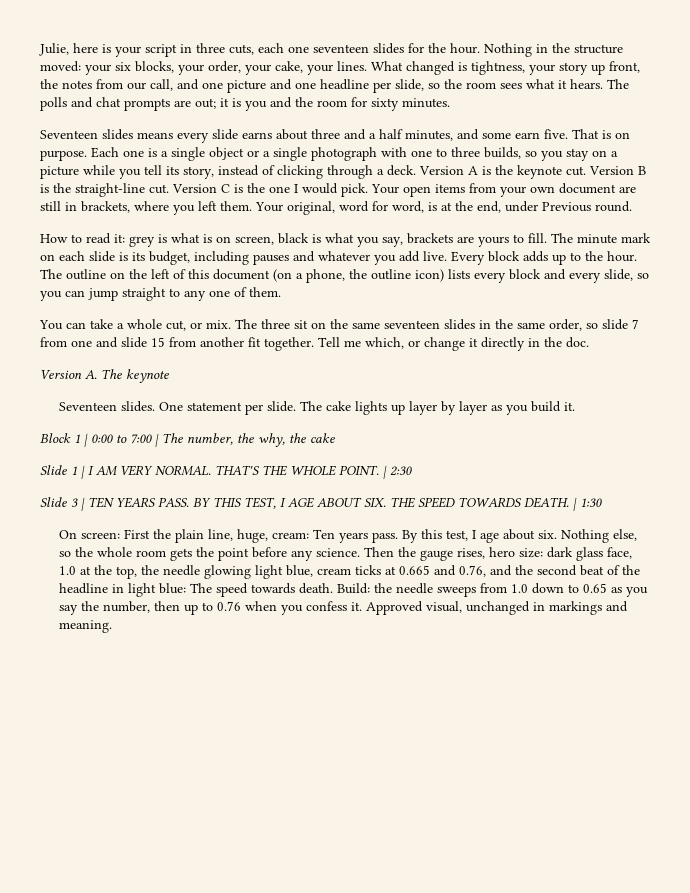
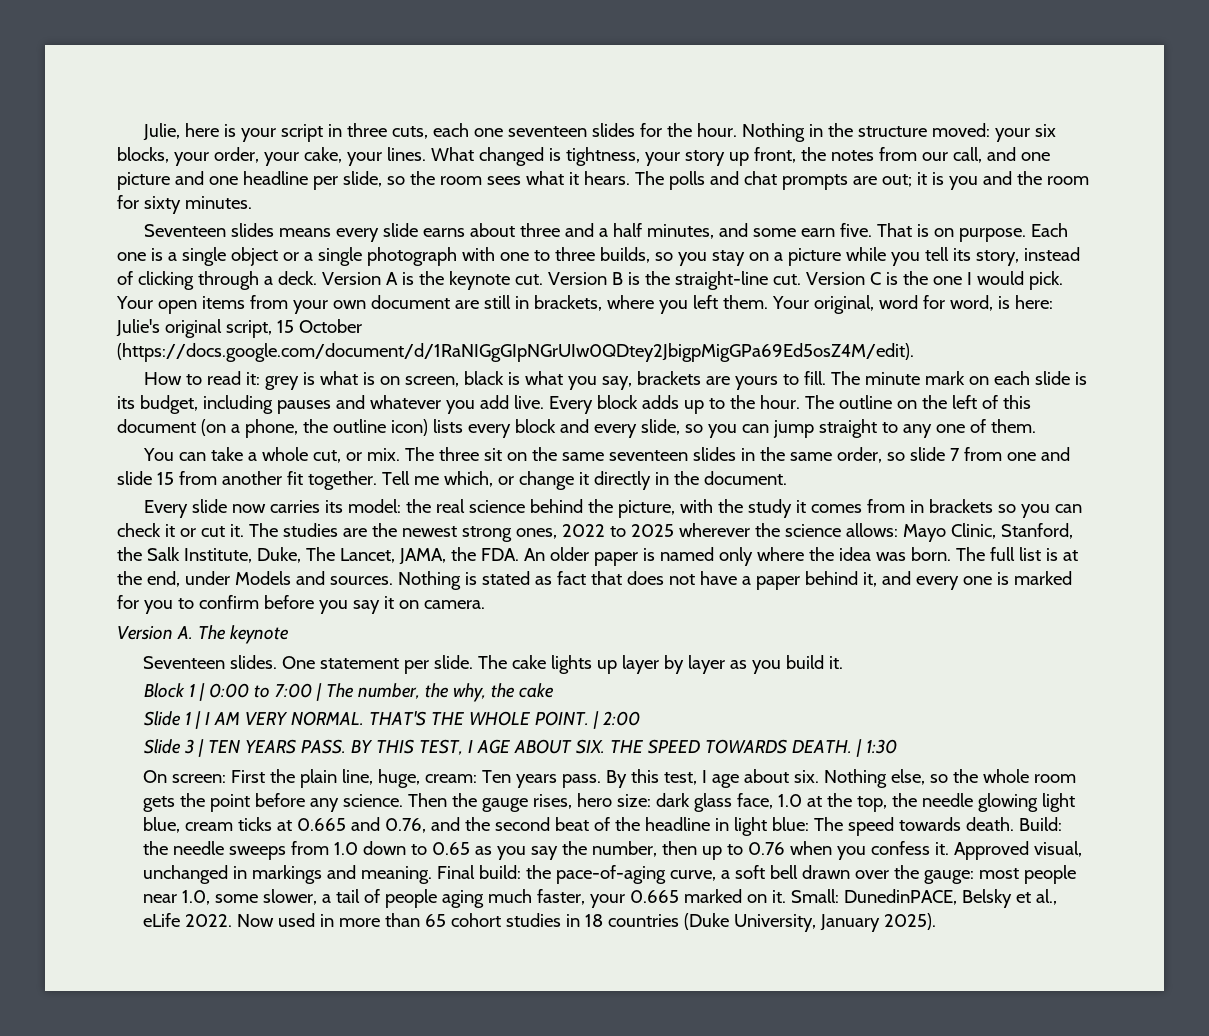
[441,201,632,213] at the end, under Previous round. -> [1014,295,1053,309] [116,319,362,338] [117,343,914,362] here: Julie's original script, 15 October (https://docs.google.com/document/d/1RaNIGgGIpNGrUIw0QDtey2JbigpMigGPa69Ed5osZ4M/edit).
[566,337,589,348] doc. -> [703,471,787,485] [143,499,1082,518] [117,523,1073,542] [117,547,1078,566] [117,571,1072,590] [117,595,485,614] document. // Every slide now carries its model: the real science behind the picture, with the study it comes from in brackets so you can check it or cut it. The studies are the newest strong ones, 2022 to 2025 wherever the science allows: Mayo Clinic, Stanford, the Salk Institute, Duke, The Lancet, JAMA, the FDA. An older paper is named only where the idea was born. The full list is at the end, under Models and sources. Nothing is stated as fact that does not have a paper behind it, and every one is marked for you to confirm before you say it on camera.
[390,466,412,476] 2:30 -> [602,711,640,726] 2:00
(113, 626) none -> [437,865,1077,884] [143,889,1058,908] [143,913,937,932] Final build: the pace-of-aging curve, a soft bell drawn over the gauge: most people near 1.0, some slower, a tail of people aging much faster, your 0.665 marked on it. Small: DunedinPACE, Belsky et al., eLife 2022. Now used in more than 65 cohort studies in 18 countries (Duke University, January 2025).

